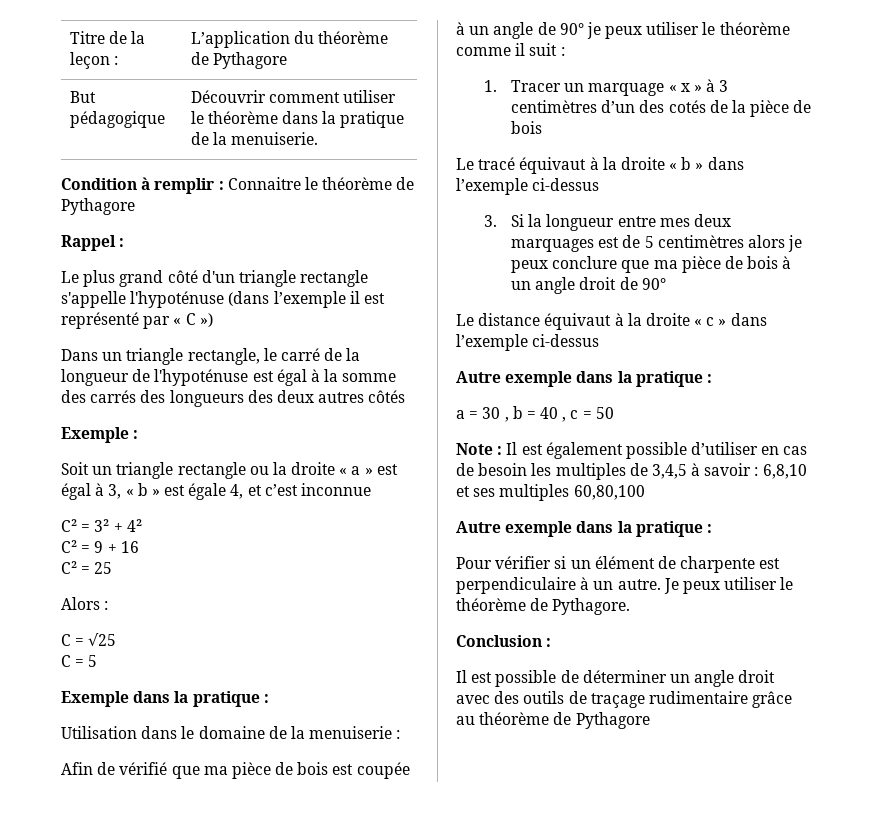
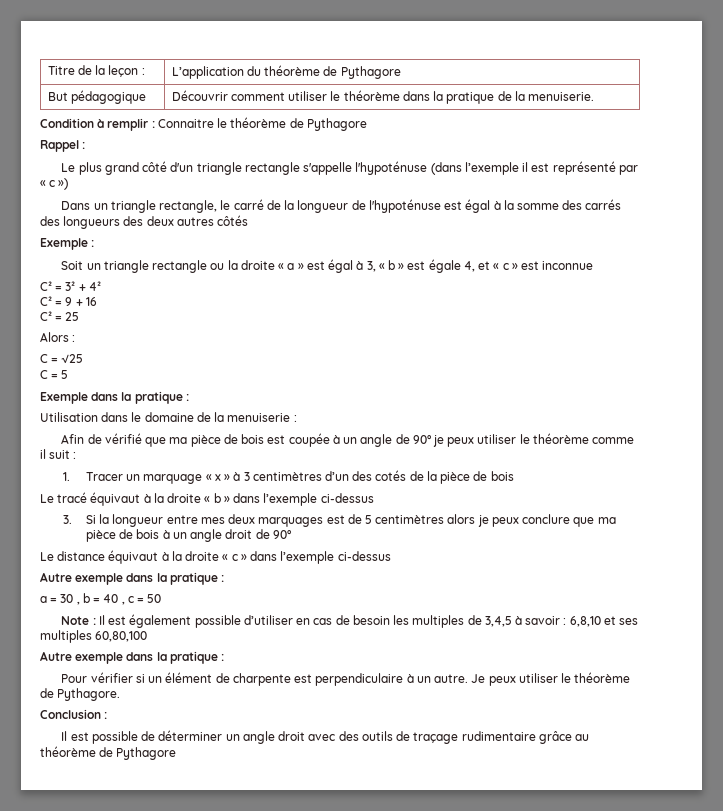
[185,313,196,325] C -> [49,180,56,187] c
[264,484,298,496] c’est -> [493,261,540,270] « c » est

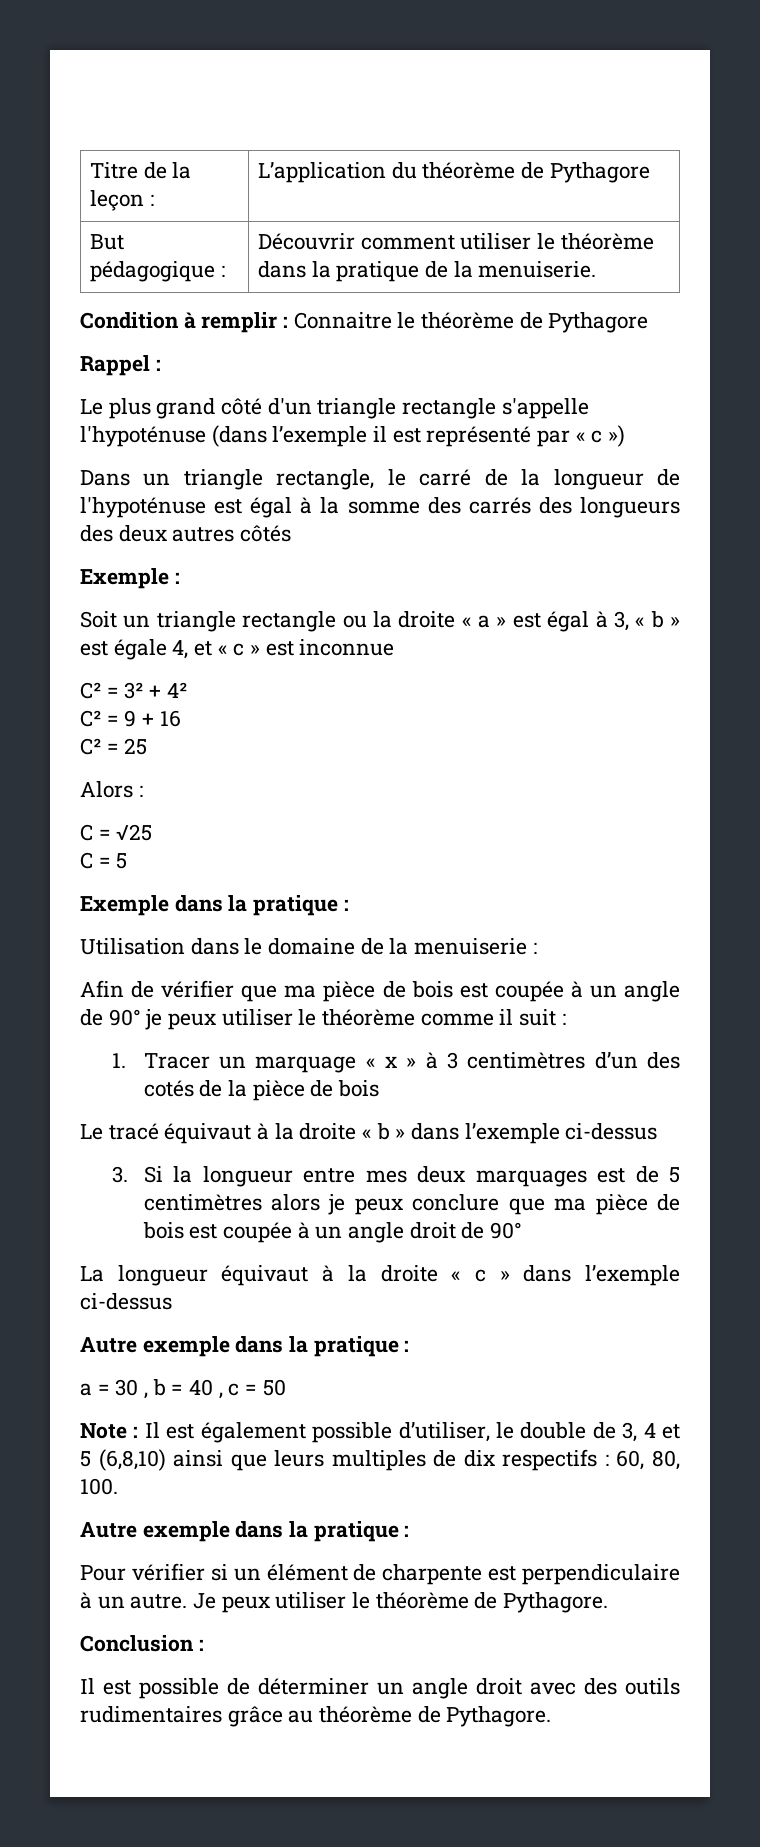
(146, 97) none -> [220,265,225,277] :
[104,433,142,444] vérifié -> [161,980,235,998] vérifier
(160, 534) none -> [189,1222,292,1243] est coupée
[40,551,106,561] Le distance -> [80,1265,208,1286] La longueur
[243,615,639,628] [40,630,148,643] d’utiliser en cas de besoin les multiples de 3,4,5 à savoir : 6,8,10 et ses multiples 60,80,100 -> [398,1422,680,1442] [80,1449,680,1471] [80,1478,118,1495] d’utiliser, le double de 3, 4 et 5 (6,8,10) ainsi que leurs multiples de dix respectifs : 60, 80, 100.
[396,731,536,744] de traçage rudimentaire -> [80,1706,222,1723] rudimentaires
[116,747,177,760] Pythagore -> [446,1706,552,1727] Pythagore.

